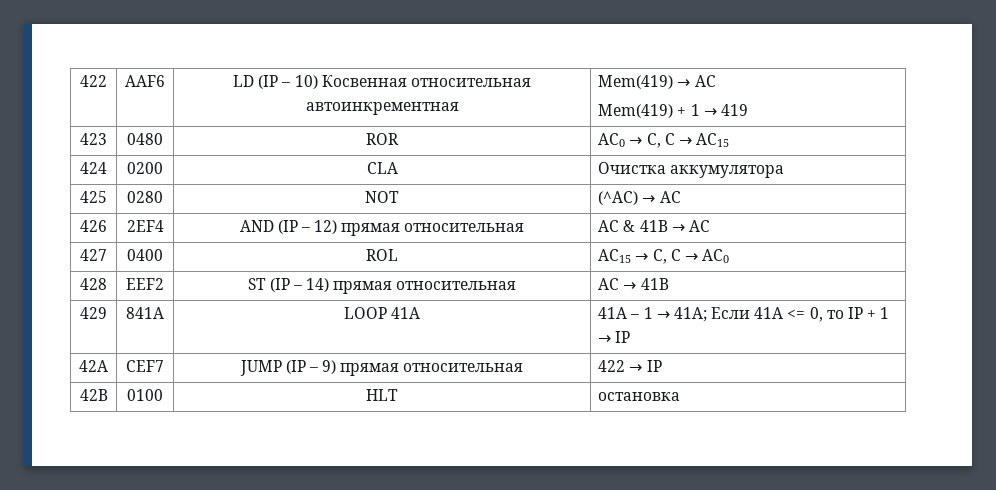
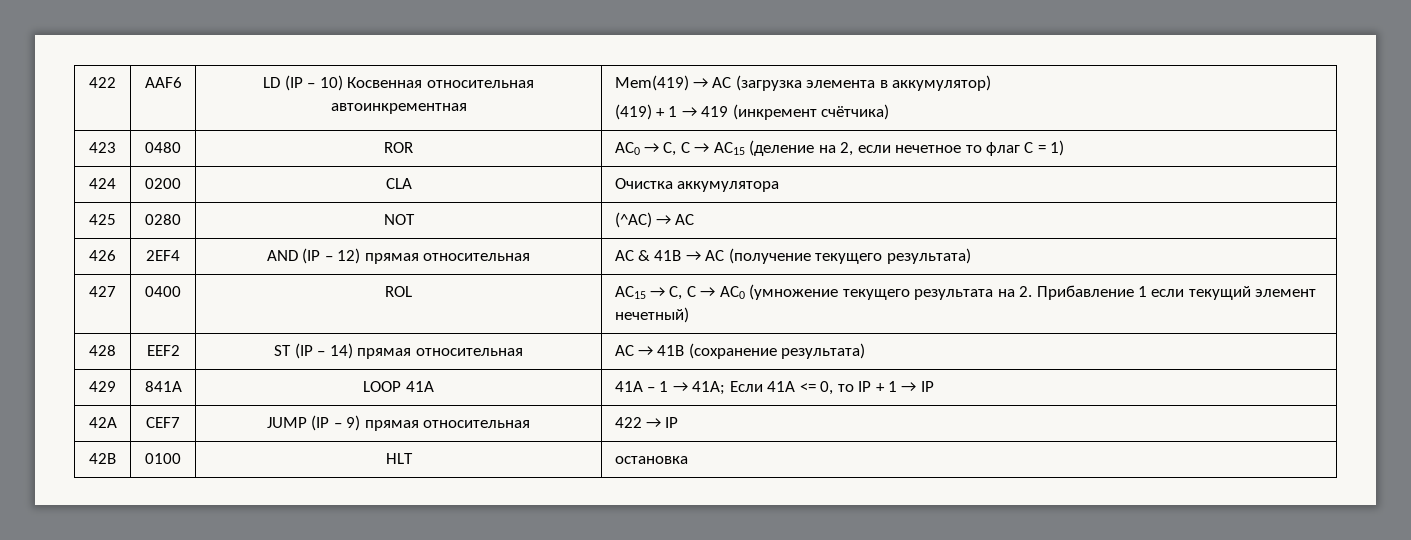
[598,104,674,118] // Mem(419) -> [735,75,992,91] [614,104,652,120] (загрузка элемента в аккумулятор) // (419)
(748, 110) none -> [732,104,890,120] (инкремент счётчика)
(730, 140) none -> [749,140,1065,156] (деление на 2, если нечетное то флаг С = 1)
(710, 226) none -> [728,248,971,264] (получение текущего результата)
(730, 256) none -> [749,284,1317,300] [614,307,689,323] (умножение текущего результата на 2. Прибавление 1 если текущий элемент нечетный)
(669, 284) none -> [688,343,866,359] (сохранение результата)

